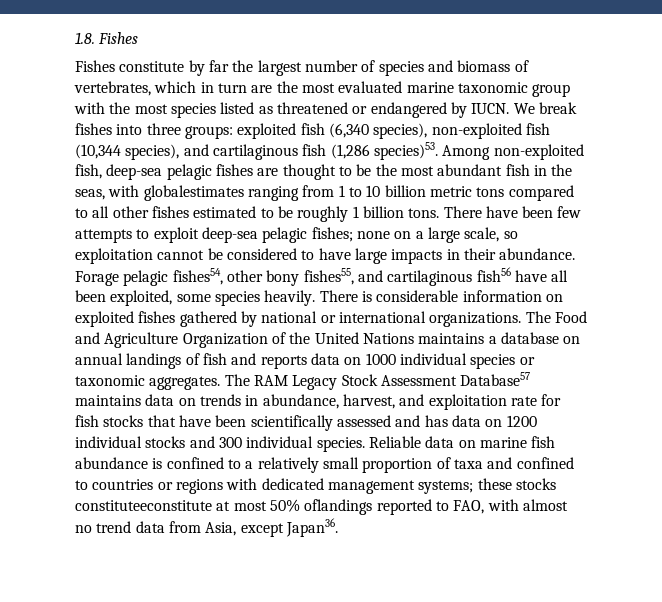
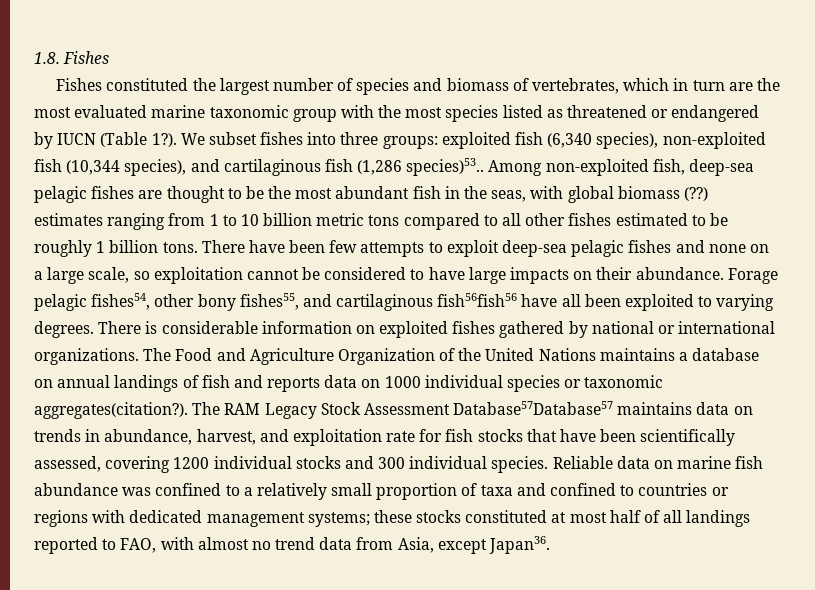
[119,60,229,76] constitute by far -> [106,78,189,91] constituted
[471,102,577,114] IUCN. We break -> [57,132,257,147] IUCN (Table 1?). We subset
[373,142,438,160] species)53. -> [406,158,485,176] species)53..
[143,185,244,201] globalestimates -> [567,186,708,203] [34,213,103,226] global biomass (??) estimates
[311,227,353,242] fishes; -> [628,240,705,253] fishes and
[446,249,460,260] in -> [573,271,593,280] on
[476,267,511,282] fish56 -> [437,293,518,307] fish56fish56
[110,290,316,306] exploited, some species heavily. -> [625,294,775,311] [34,321,94,338] exploited to varying degrees.
[149,376,221,390] aggregates. -> [34,402,188,419] aggregates(citation?).
[460,372,531,386] Database57 -> [453,401,614,415] Database57Database57
[336,415,503,427] assessed and has data on -> [34,456,171,473] assessed, covering
[152,458,163,469] is -> [122,487,152,496] was
[75,500,212,511] constituteeconstitute -> [465,510,548,523] constituted
[269,499,373,515] 50% oflandings -> [609,510,751,527] half of all landings

